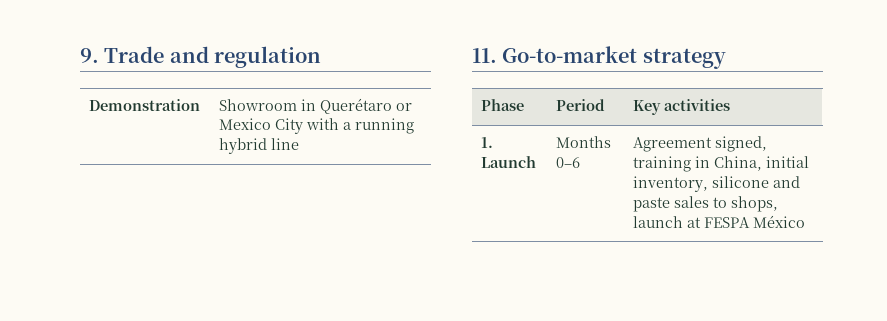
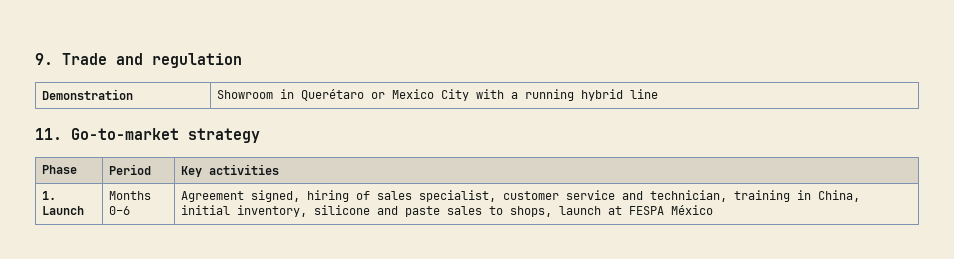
(768, 144) none -> [306,190,727,202] hiring of sales specialist, customer service and technician,

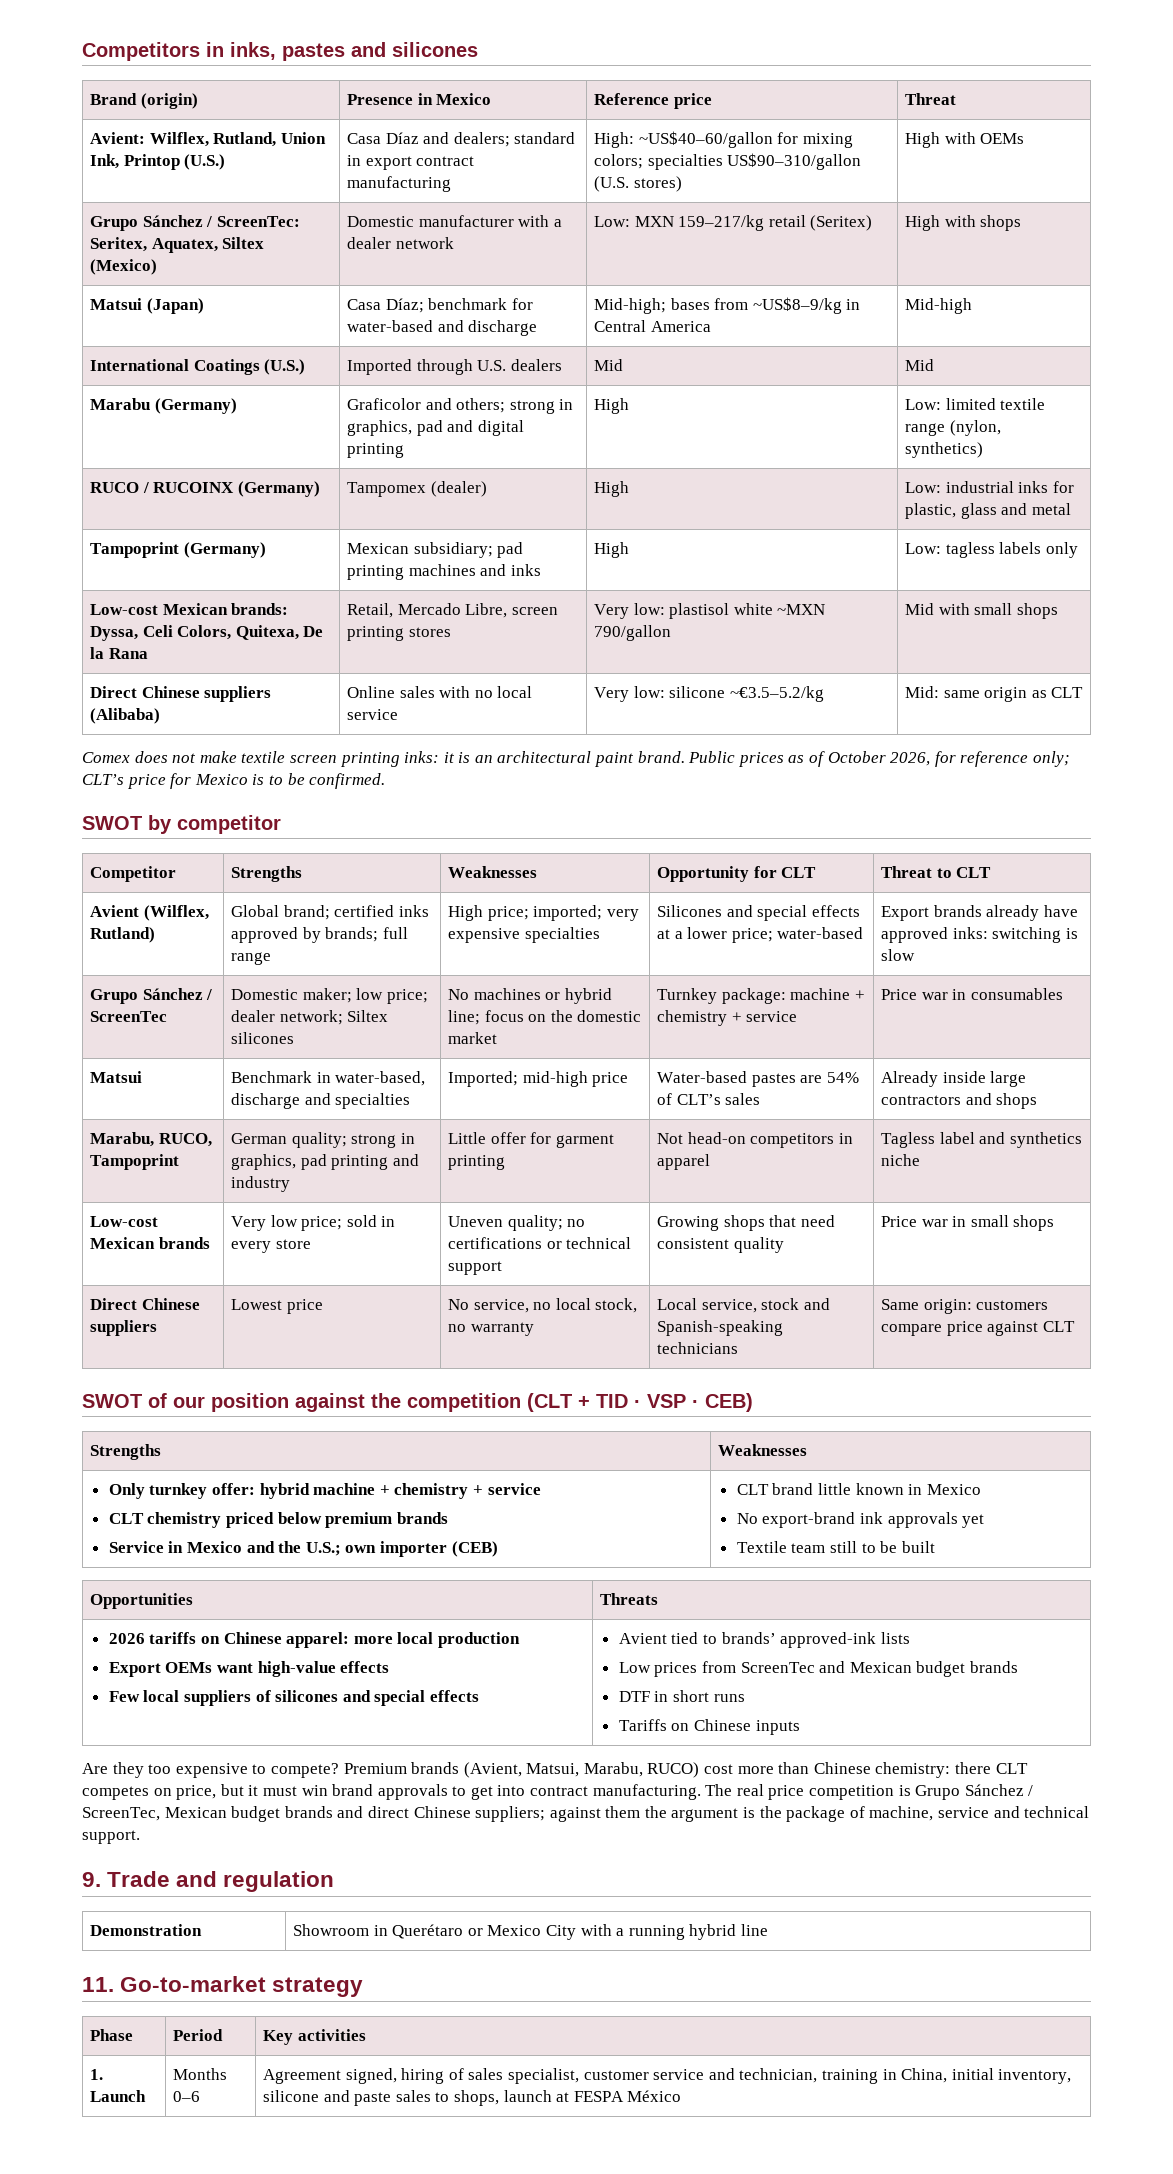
(35, 59) none -> [82,42,478,61] [90,93,198,109] [347,93,492,105] [594,93,712,109] [905,93,957,105] [90,132,326,147] [90,154,226,170] [347,132,576,147] [347,155,475,170] [347,176,452,192] [594,131,853,148] [594,153,862,170] [594,176,682,192] [905,132,1025,148] [90,215,300,231] [90,237,265,253] [90,259,158,275] [347,215,562,227] [347,237,454,249] [594,215,873,231] [905,215,1022,231] [90,298,204,314] [347,298,533,313] [347,320,538,336] [594,297,861,314] [594,320,711,332] [905,298,973,314] [90,359,306,375] [347,359,562,375] [594,359,624,371] [905,359,935,371] [90,398,237,414] [347,398,574,414] [347,420,524,436] [347,443,405,458] [594,398,630,414] [905,398,1046,410] [905,420,1001,436] [905,442,984,458] [90,481,320,497] [347,481,487,497] [594,481,630,497] [905,481,1074,493] [905,503,1071,519] [90,542,266,558] [347,542,524,558] [347,564,541,580] [594,542,630,558] [905,542,1078,558] [90,603,289,615] [90,625,324,641] [90,647,148,659] [347,603,558,618] [347,626,451,641] [594,603,826,619] [594,625,672,641] [905,603,1058,619] [90,686,272,702] [90,708,161,724] [347,686,533,698] [347,709,399,720] [594,686,824,702] [905,686,1084,702] [82,751,1070,767] [82,773,386,789] [82,815,281,834] [90,866,177,882] [231,866,303,882] [448,866,538,878] [657,866,817,882] [881,866,992,878] [90,905,209,921] [90,927,156,943] [231,905,429,920] [231,927,408,943] [231,952,272,965] [448,905,639,921] [448,927,600,943] [657,905,860,921] [657,927,864,943] [881,905,1078,921] [881,927,1078,943] [881,949,916,961] [90,988,213,1004] [90,1011,168,1022] [231,988,428,1004] [231,1010,389,1025] [231,1032,295,1044] [448,988,612,1004] [448,1010,642,1025] [448,1032,498,1044] [657,988,865,1004] [657,1010,798,1026] [881,988,1063,1000] [90,1071,143,1083] [231,1071,426,1086] [231,1093,411,1109] [448,1071,629,1087] [657,1071,859,1087] [657,1093,761,1105] [881,1071,1027,1087] [881,1093,1038,1109] [90,1132,212,1147] [90,1154,180,1170] [231,1132,415,1148] [231,1154,419,1170] [231,1176,291,1192] [448,1132,614,1148] [448,1155,506,1170] [657,1132,853,1148] [657,1154,711,1170] [881,1132,1082,1148] [881,1154,921,1166] [90,1216,159,1227] [90,1237,210,1249] [231,1215,396,1231] [231,1239,311,1253] [448,1215,586,1231] [448,1237,632,1249] [448,1261,503,1275] [657,1215,835,1231] [657,1237,784,1253] [881,1215,1055,1231] [90,1298,200,1310] [90,1320,158,1336] [231,1299,323,1314] [448,1298,638,1313] [448,1322,534,1336] [657,1298,830,1313] [657,1320,784,1336] [657,1342,739,1354] [881,1299,1049,1314] [881,1321,1075,1336] [82,1393,753,1412] [90,1444,162,1460] [718,1444,808,1456] [108,1483,541,1499] [108,1512,448,1528] [108,1541,498,1557] [736,1483,981,1495] [736,1512,985,1528] [736,1541,935,1553] [90,1593,194,1609] [600,1593,659,1605] [108,1632,520,1648] [108,1661,390,1677] [108,1690,479,1706] [618,1632,910,1648] [618,1661,1018,1677] [618,1690,745,1702] [618,1719,800,1735] [82,1762,1028,1778] [82,1784,1034,1800] [82,1806,1090,1822] [82,1830,140,1844] Competitors in inks, pastes and silicones // Brand (origin) | Presence in Mexico | Reference price | Threat // Avient: Wilflex, Rutland, Union Ink, Printop (U.S.) | Casa Díaz and dealers; standard in export contract manufacturing | High: ~US$40–60/gallon for mixing colors; specialties US$90–310/gallon (U.S. stores) | High with OEMs // Grupo Sánchez / ScreenTec: Seritex, Aquatex, Siltex (Mexico) | Domestic manufacturer with a dealer network | Low: MXN 159–217/kg retail (Seritex) | High with shops // Matsui (Japan) | Casa Díaz; benchmark for water-based and discharge | Mid-high; bases from ~US$8–9/kg in Central America | Mid-high // International Coatings (U.S.) | Imported through U.S. dealers | Mid | Mid // Marabu (Germany) | Graficolor and others; strong in graphics, pad and digital printing | High | Low: limited textile range (nylon, synthetics) // RUCO / RUCOINX (Germany) | Tampomex (dealer) | High | Low: industrial inks for plastic, glass and metal // Tampoprint (Germany) | Mexican subsidiary; pad printing machines and inks | High | Low: tagless labels only // Low-cost Mexican brands: Dyssa, Celi Colors, Quitexa, De la Rana | Retail, Mercado Libre, screen printing stores | Very low: plastisol white ~MXN 790/gallon | Mid with small shops // Direct Chinese suppliers (Alibaba) | Online sales with no local service | Very low: silicone ~€3.5–5.2/kg | Mid: same origin as CLT // Comex does not make textile screen printing inks: it is an architectural paint brand. Public prices as of October 2026, for reference only; CLT’s price for Mexico is to be confirmed. // SWOT by competitor // Competitor | Strengths | Weaknesses | Opportunity for CLT | Threat to CLT // Avient (Wilflex, Rutland) | Global brand; certified inks approved by brands; full range | High price; imported; very expensive specialties | Silicones and special effects at a lower price; water-based | Export brands already have approved inks: switching is slow // Grupo Sánchez / ScreenTec | Domestic maker; low price; dealer network; Siltex silicones | No machines or hybrid line; focus on the domestic market | Turnkey package: machine + chemistry + service | Price war in consumables // Matsui | Benchmark in water-based, discharge and specialties | Imported; mid-high price | Water-based pastes are 54% of CLT’s sales | Already inside large contractors and shops // Marabu, RUCO, Tampoprint | German quality; strong in graphics, pad printing and industry | Little offer for garment printing | Not head-on competitors in apparel | Tagless label and synthetics niche // Low-cost Mexican brands | Very low price; sold in every store | Uneven quality; no certifications or technical support | Growing shops that need consistent quality | Price war in small shops // Direct Chinese suppliers | Lowest price | No service, no local stock, no warranty | Local service, stock and Spanish-speaking technicians | Same origin: customers compare price against CLT // SWOT of our position against the competition (CLT + TID · VSP · CEB) // Strengths | Weaknesses // Only turnkey offer: hybrid machine + chemistry + service // CLT chemistry priced below premium brands // Service in Mexico and the U.S.; own importer (CEB) | CLT brand little known in Mexico // No export-brand ink approvals yet // Textile team still to be built // Opportunities | Threats // 2026 tariffs on Chinese apparel: more local production // Export OEMs want high-value effects // Few local suppliers of silicones and special effects | Avient tied to brands’ approved-ink lists // Low prices from ScreenTec and Mexican budget brands // DTF in short runs // Tariffs on Chinese inputs // Are they too expensive to compete? Premium brands (Avient, Matsui, Marabu, RUCO) cost more than Chinese chemistry: there CLT competes on price, but it must win brand approvals to get into contract manufacturing. The real price competition is Grupo Sánchez / ScreenTec, Mexican budget brands and direct Chinese suppliers; against them the argument is the package of machine, service and technical support. //

